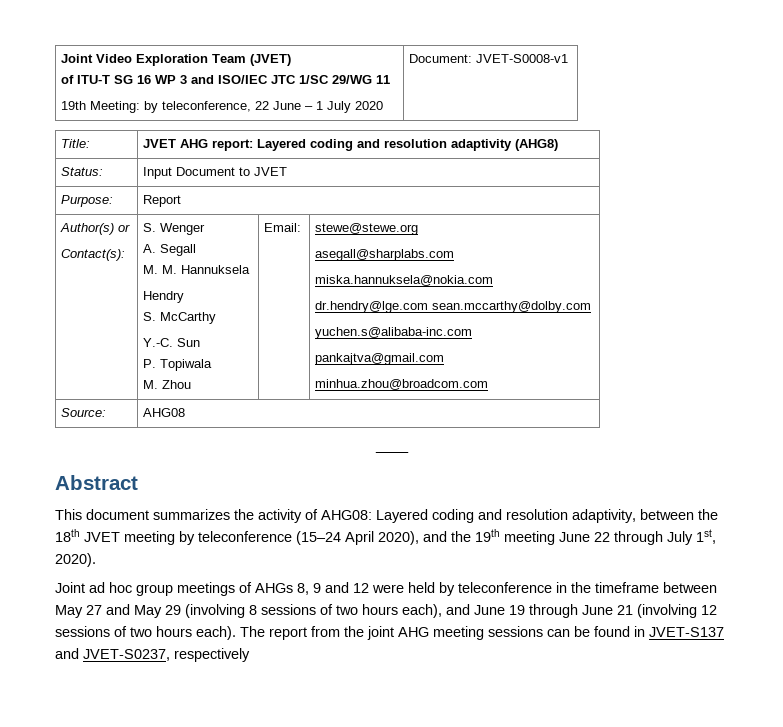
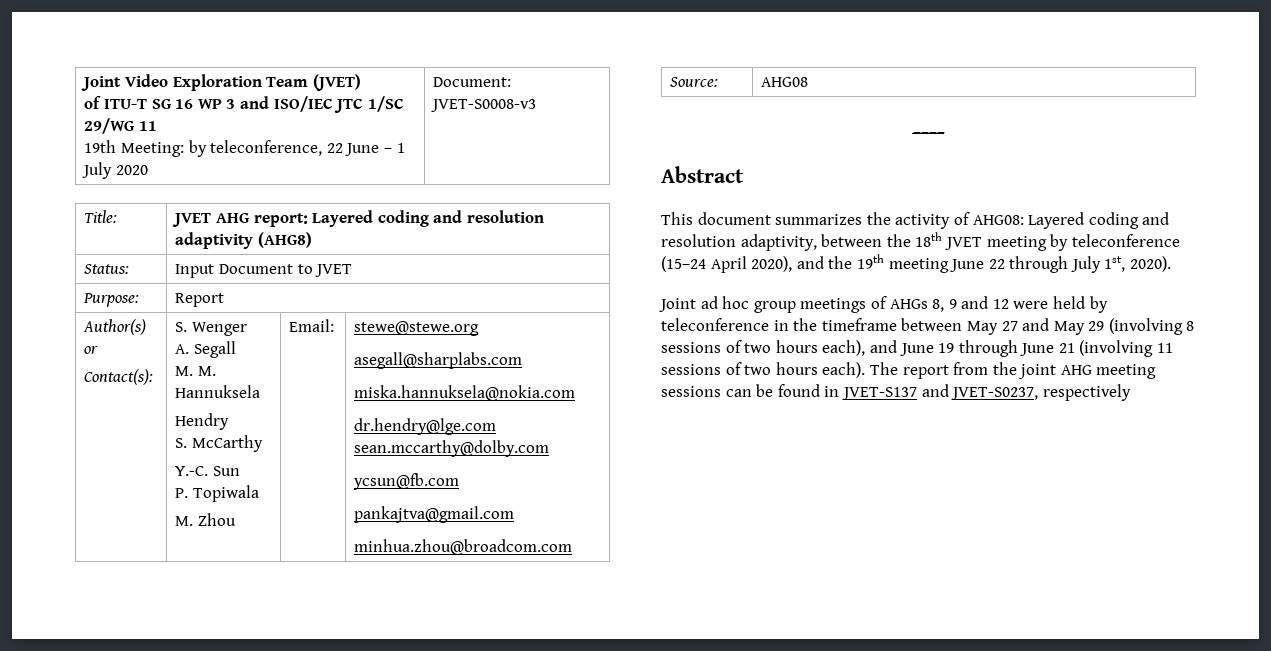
[476,54,569,63] JVET-S0008-v1 -> [431,99,537,112] JVET-S0008-v3
[315,327,473,339] yuchen.s@alibaba-inc.com -> [353,473,460,490] ycsun@fb.com
[701,605,717,615] 12 -> [1157,343,1174,353] 11

